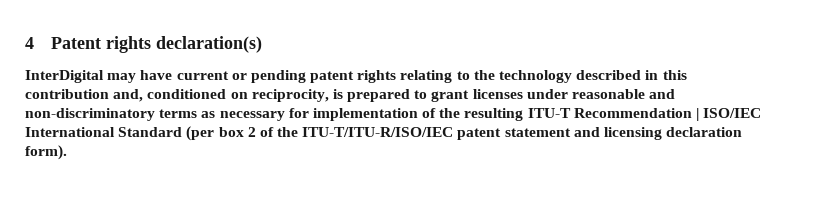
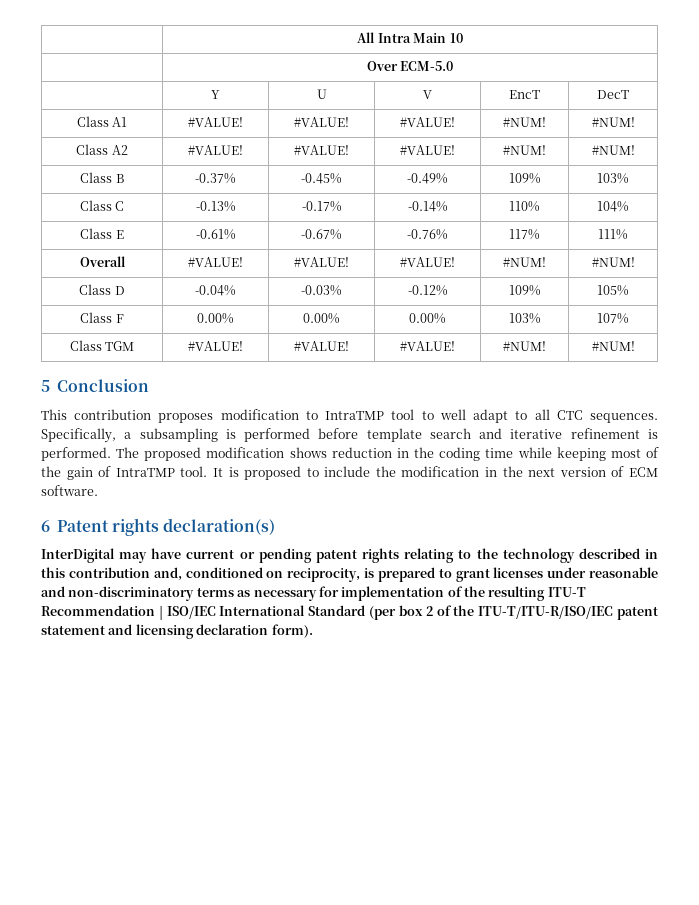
[25,37,34,49] 4 -> [357,32,463,43] [366,61,454,71] [211,90,220,99] [316,89,327,99] [422,90,432,99] [508,90,540,99] [597,90,629,99] [76,116,128,127] [188,117,243,127] [294,117,349,127] [399,117,455,127] [502,117,546,127] [591,117,635,127] [76,144,128,155] [188,145,243,155] [294,145,349,155] [399,145,455,155] [502,145,546,155] [591,145,635,155] [80,172,124,183] [195,173,236,184] [301,173,342,184] [406,173,448,184] [508,173,541,184] [597,173,629,184] [79,200,125,211] [195,201,236,212] [301,201,342,212] [407,201,448,212] [508,201,540,212] [597,201,629,212] [80,228,124,239] [195,229,236,240] [301,229,342,240] [406,229,448,240] [508,229,540,240] [598,229,628,240] [79,256,126,267] [188,257,243,267] [294,257,349,267] [399,257,455,267] [502,257,546,267] [591,257,635,267] [79,284,125,295] [195,285,236,296] [301,285,342,296] [407,285,448,296] [508,285,541,296] [597,285,629,296] [80,312,124,323] [197,313,234,324] [303,313,340,324] [408,313,446,324] [508,313,541,324] [597,313,629,324] [69,340,135,351] [188,341,243,351] [294,341,349,351] [399,341,455,351] [502,341,546,351] [591,341,635,351] [41,379,149,392] [41,409,658,423] [41,428,658,443] [41,447,659,461] [41,466,658,480] [41,485,98,496] [41,520,50,532] | All Intra Main 10 // | Over ECM-5.0 // | Y | U | V | EncT | DecT // Class A1 | #VALUE! | #VALUE! | #VALUE! | #NUM! | #NUM! // Class A2 | #VALUE! | #VALUE! | #VALUE! | #NUM! | #NUM! // Class B | -0.37% | -0.45% | -0.49% | 109% | 103% // Class C | -0.13% | -0.17% | -0.14% | 110% | 104% // Class E | -0.61% | -0.67% | -0.76% | 117% | 111% // Overall | #VALUE! | #VALUE! | #VALUE! | #NUM! | #NUM! // Class D | -0.04% | -0.03% | -0.12% | 109% | 105% // Class F | 0.00% | 0.00% | 0.00% | 103% | 107% // Class TGM | #VALUE! | #VALUE! | #VALUE! | #NUM! | #NUM! // 5 Conclusion // This contribution proposes modification to IntraTMP tool to well adapt to all CTC sequences. Specifically, a subsampling is performed before template search and iterative refinement is performed. The proposed modification shows reduction in the coding time while keeping most of the gain of IntraTMP tool. It is proposed to include the modification in the next version of ECM software. // 6

